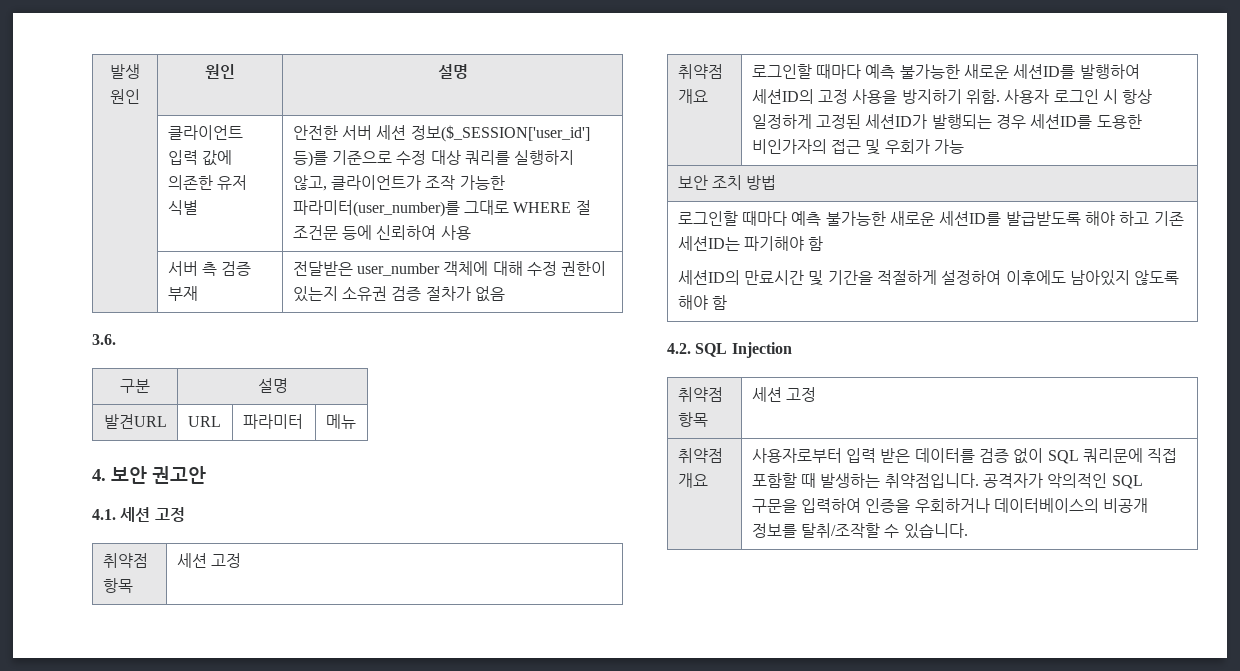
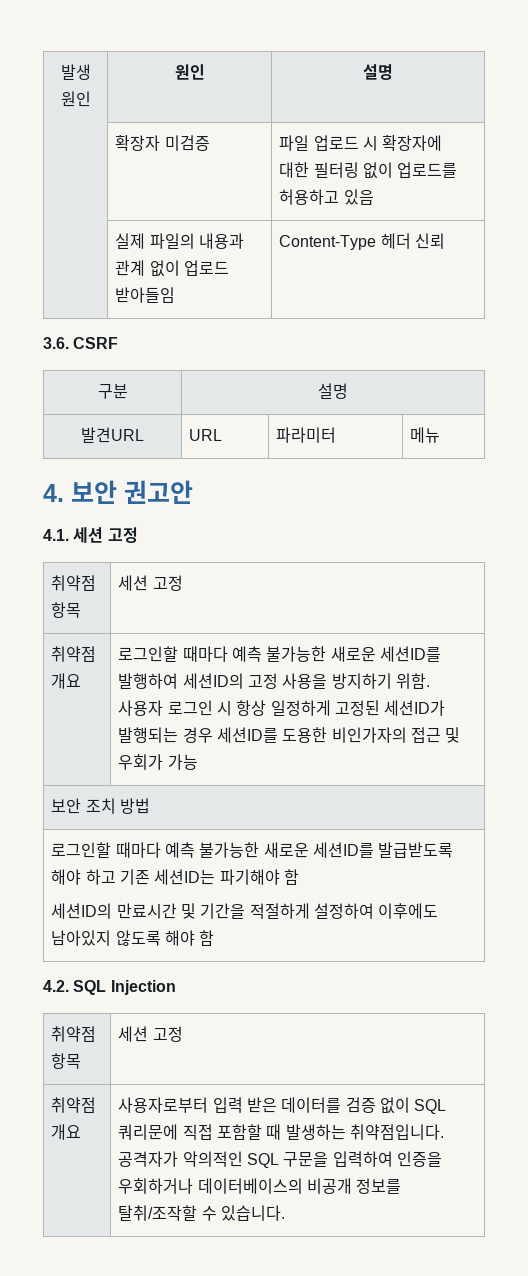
[167,125,243,140] [167,150,233,166] [167,175,248,190] [167,200,198,215] [292,125,590,142] [292,150,575,167] [292,175,505,191] [292,200,591,217] [292,225,471,240] [167,261,252,276] [167,286,198,301] [292,261,607,276] [292,286,505,302] 클라이언트 입력 값에 의존한 유저 식별 | 안전한 서버 세션 정보($_SESSION['user_id'] 등)를 기준으로 수정 대상 쿼리를 실행하지 않고, 클라이언트가 조작 가능한 파라미터(user_number)를 그대로 WHERE 절 조건문 등에 신뢰하여 사용 // | 서버 측 검증 부재 | 전달받은 user_number 객체에 대해 수정 권한이 있는지 소유권 검증 절차가 없음 -> [115,135,210,151] [279,135,443,151] [279,162,458,179] [279,189,374,205] [115,233,245,249] [115,260,230,277] [115,287,176,303] [279,233,446,250] 확장자 미검증 | 파일 업로드 시 확장자에 대한 필터링 없이 업로드를 허용하고 있음 // | 실제 파일의 내용과 관계 없이 업로드 받아들임 | Content-Type 헤더 신뢰
(116, 339) none -> [73,337,119,349] CSRF

